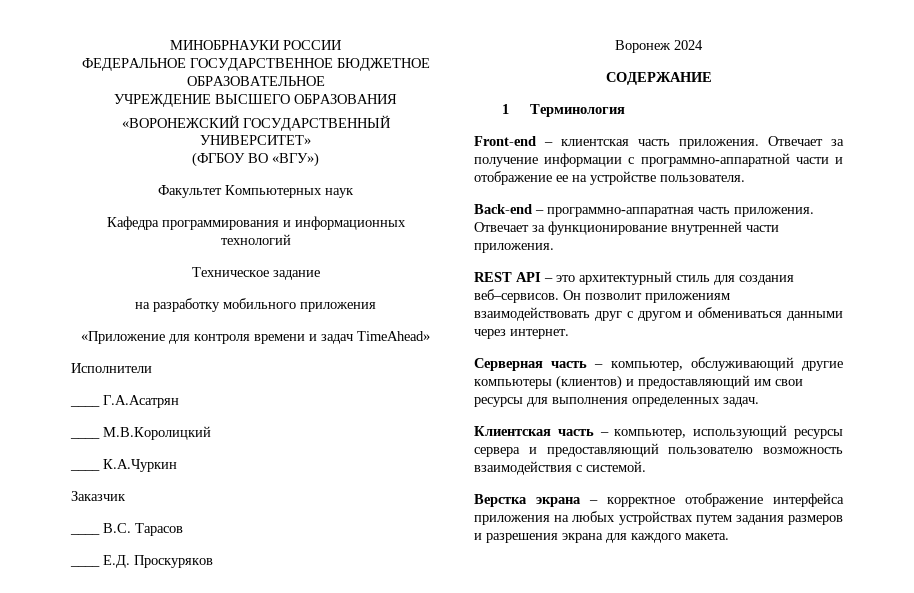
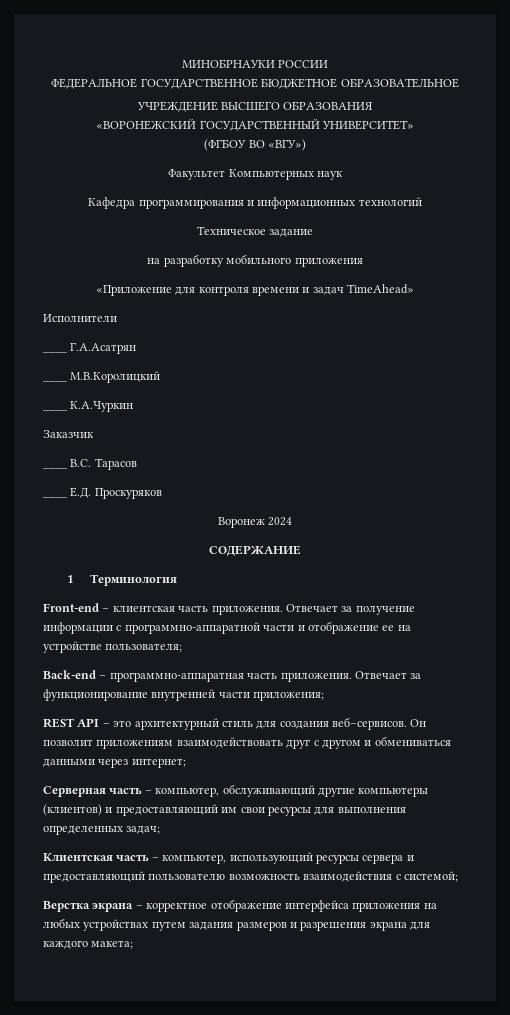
[660,175,745,182] пользователя. -> [105,643,183,652] пользователя;
[474,243,554,253] приложения. -> [253,691,325,701] приложения;
[510,329,569,339] интернет. -> [131,758,186,768] интернет;
[723,397,759,407] задач. -> [126,826,161,834] задач;
[586,461,646,472] системой. -> [403,871,458,882] системой;
[685,533,729,540] макета. -> [91,940,134,949] макета;

